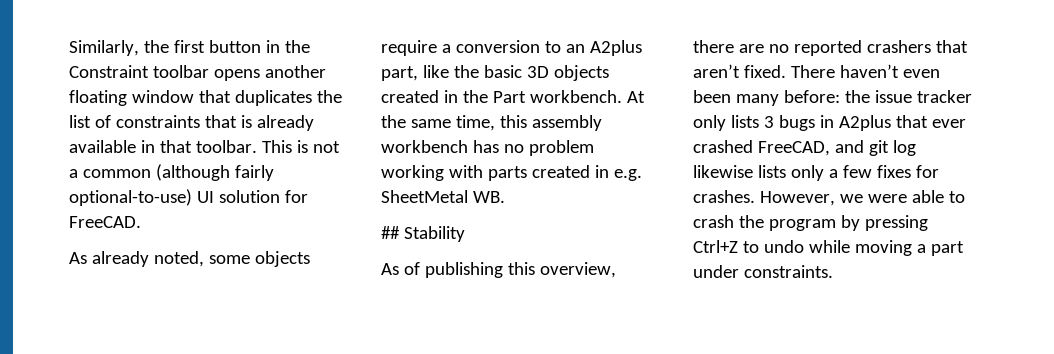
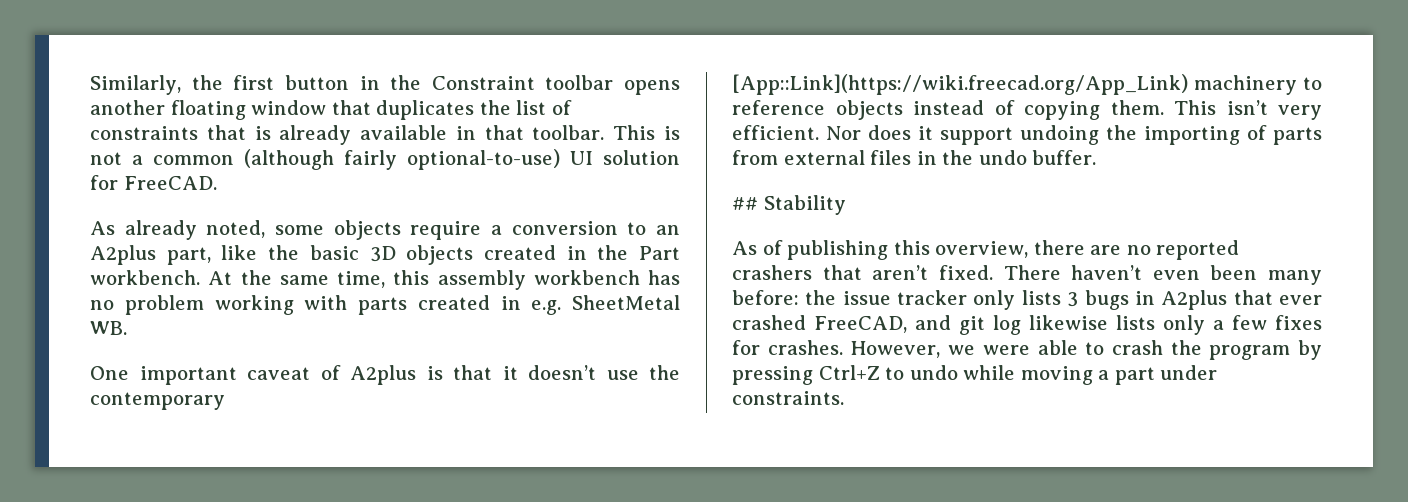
(505, 197) none -> [90,365,680,385] [90,392,225,410] [732,74,1322,95] [732,100,1322,120] [732,125,1322,145] [732,150,1097,165] // One important caveat of A2plus is that it doesn’t use the contemporary [App::Link](https://wiki.freecad.org/App_Link) machinery to reference objects instead of copying them. This isn’t very efficient. Nor does it support undoing the importing of parts from external files in the undo buffer.

